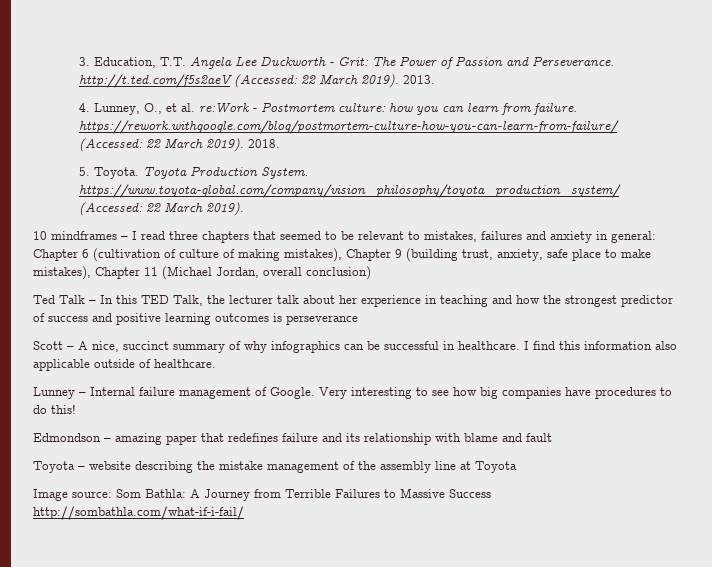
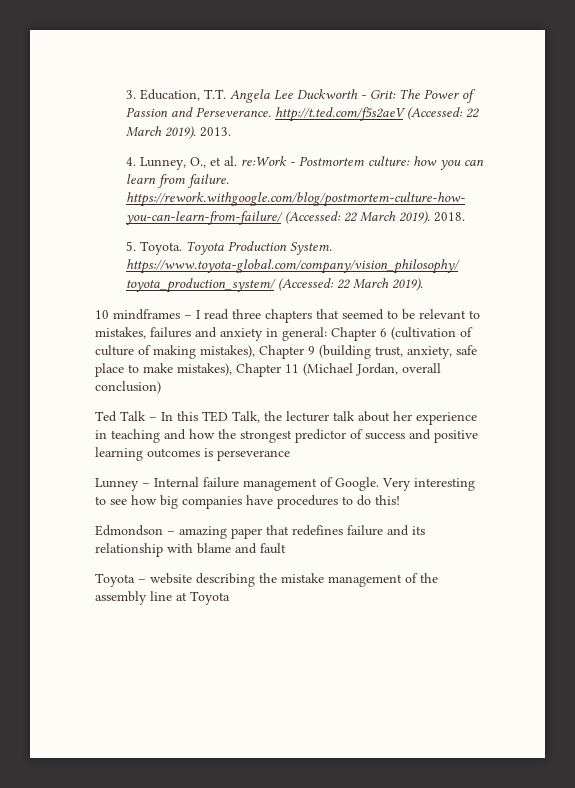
[33,341,677,353] [33,359,216,371] // Scott – A nice, succinct summary of why infographics can be successful in healthcare. I find this information also applicable outside of healthcare. -> (290, 455) none
[33,488,491,501] [33,506,244,520] // Image source: Som Bathla: A Journey from Terrible Failures to Massive Success http://sombathla.com/what-if-i-fail/ -> (230, 598) none

